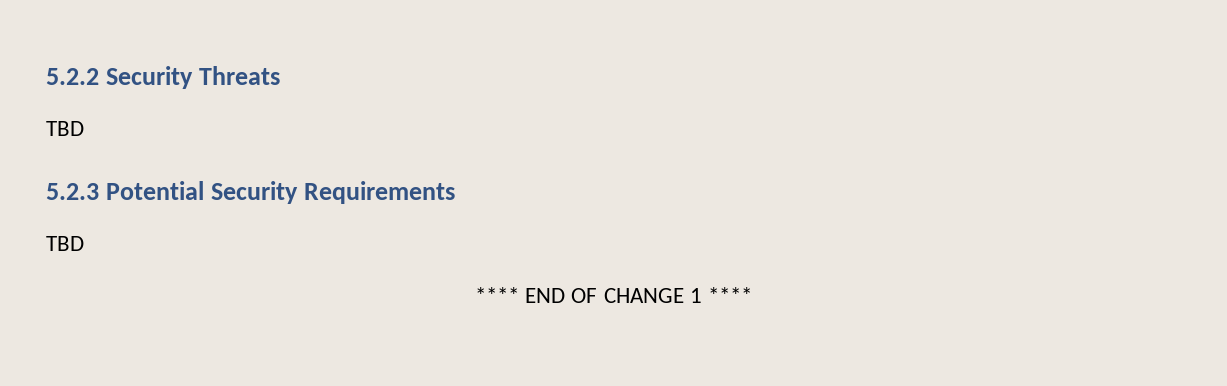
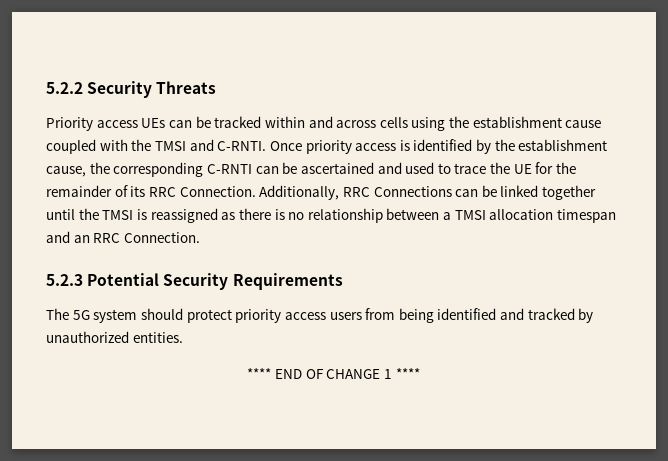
[46,121,84,136] [46,181,456,204] [46,236,84,251] TBD // 5.2.3 Potential Security Requirements // TBD -> [46,116,602,131] [46,139,608,154] [46,162,577,177] [46,185,597,200] [46,208,617,223] [46,231,200,243] [46,273,343,290] [46,308,594,323] [46,331,183,343] Priority access UEs can be tracked within and across cells using the establishment cause coupled with the TMSI and C-RNTI. Once priority access is identified by the establishment cause, the corresponding C-RNTI can be ascertained and used to trace the UE for the remainder of its RRC Connection. Additionally, RRC Connections can be linked together until the TMSI is reassigned as there is no relationship between a TMSI allocation timespan and an RRC Connection. // 5.2.3 Potential Security Requirements // The 5G system should protect priority access users from being identified and tracked by unauthorized entities.

